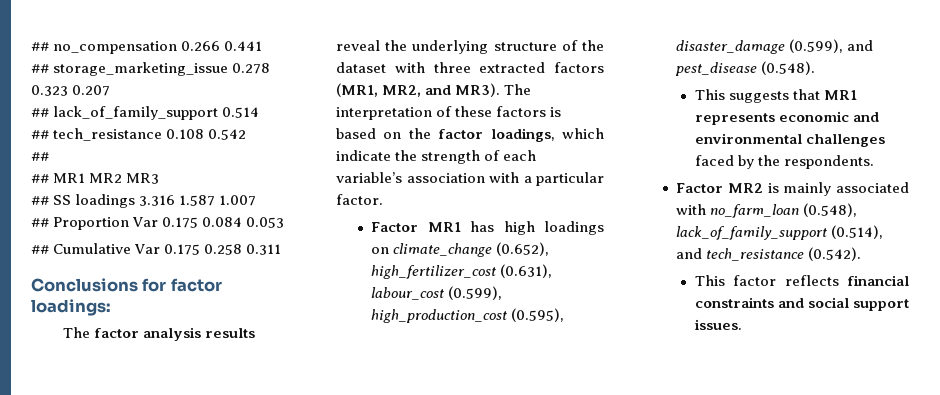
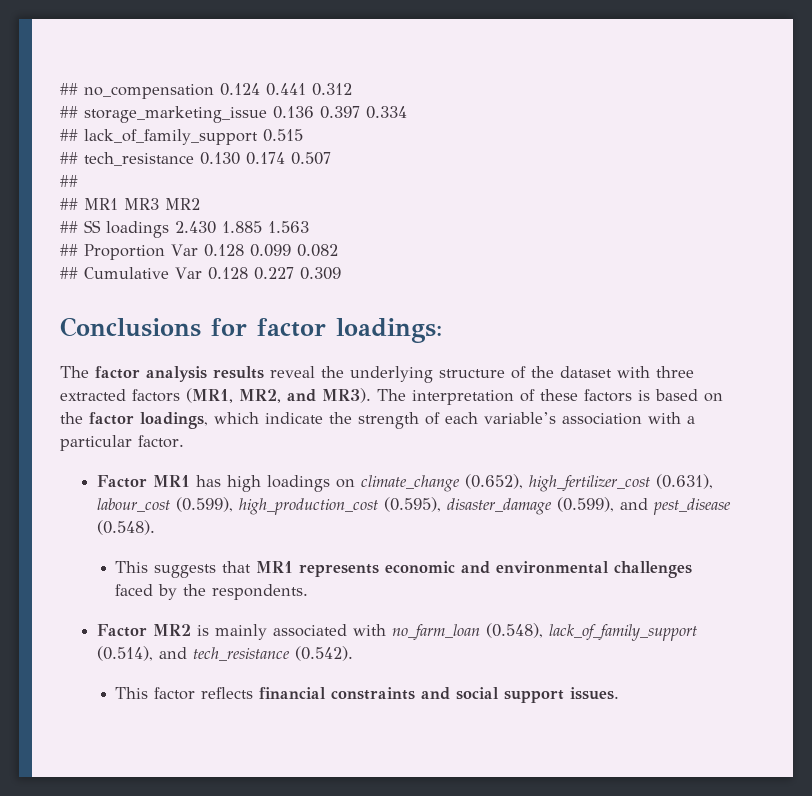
[181,41,221,51] 0.266 -> [220,83,260,96] 0.124
(263, 46) none -> [312,83,352,96] 0.312
[232,63,271,74] [31,85,111,96] 0.278 0.323 0.207 -> [273,106,407,119] 0.136 0.397 0.334
[222,107,260,118] 0.514 -> [263,129,303,142] 0.515
[166,129,247,140] 0.108 0.542 -> [200,152,331,165] 0.130 0.174 0.507
[89,173,160,184] MR2 MR3 -> [124,198,200,210] MR3 MR2
[139,195,257,206] 3.316 1.587 1.007 -> [175,221,309,234] 2.430 1.885 1.563
[162,217,285,228] 0.175 0.084 0.053 -> [203,244,338,257] 0.128 0.099 0.082
[164,244,282,255] 0.175 0.258 0.311 -> [207,267,341,280] 0.128 0.227 0.309

